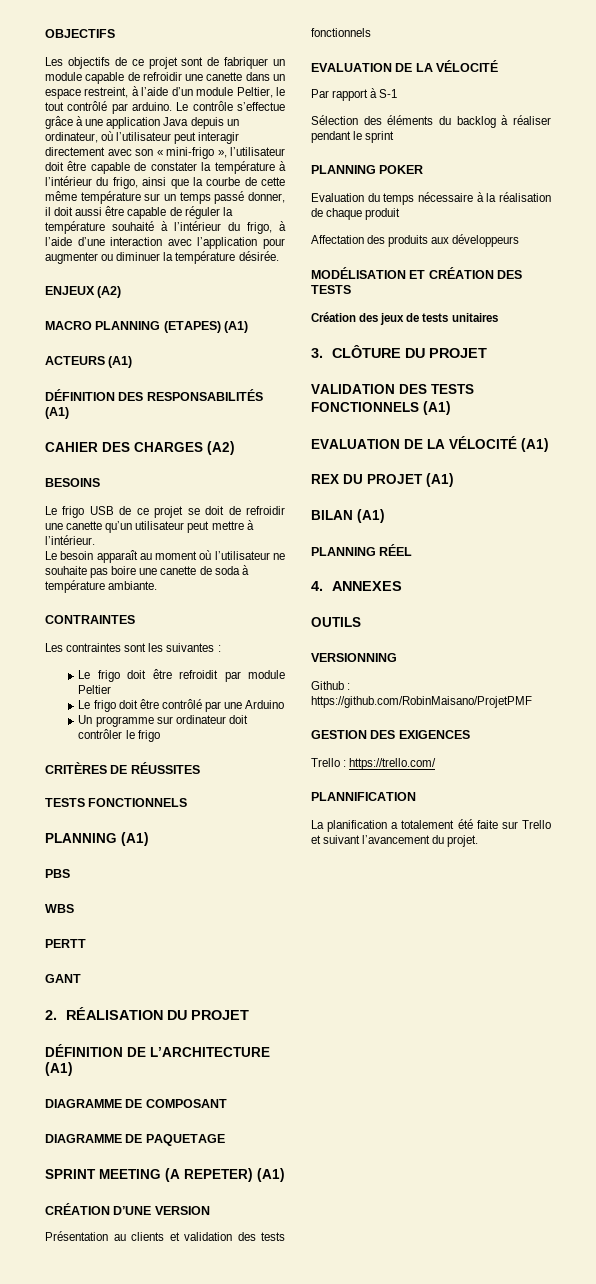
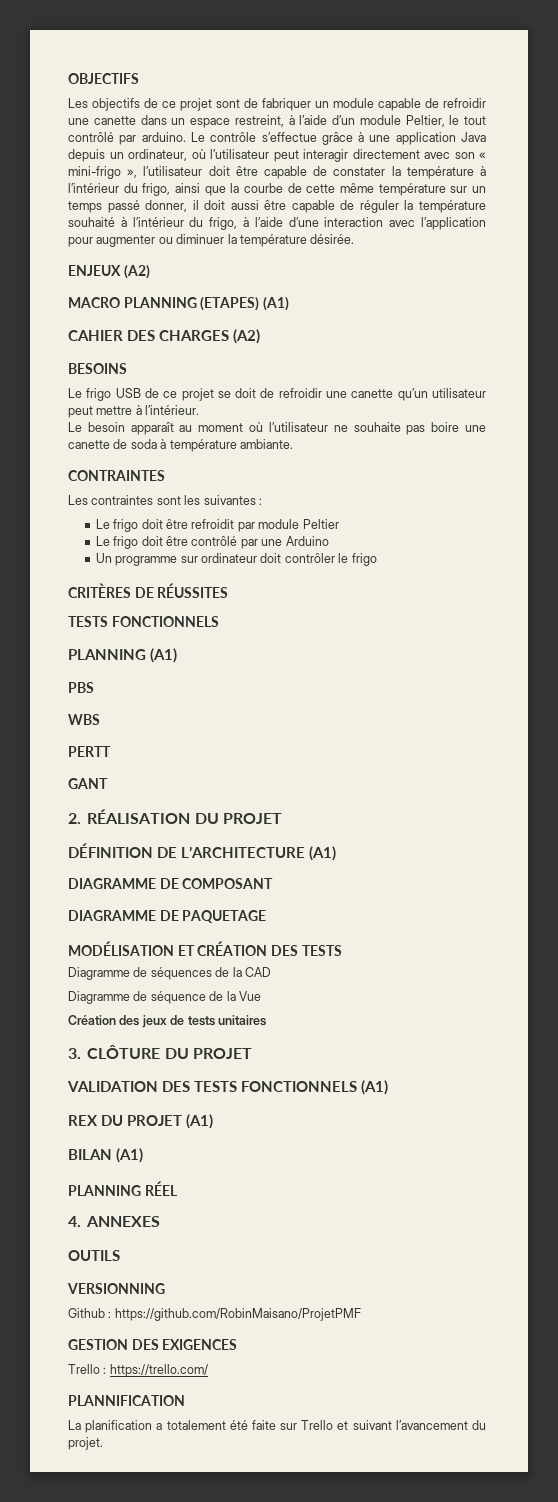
[45,356,133,368] [45,389,263,401] [45,407,69,419] // ACTEURS (A1) // DÉFINITION DES RESPONSABILITÉS (A1) -> (289, 304) none
[45,1168,285,1182] [45,1203,210,1215] [45,1231,285,1241] [311,28,371,37] [311,60,499,72] [311,88,398,101] [311,115,551,128] [311,131,395,143] [311,165,424,174] [311,192,551,205] [311,208,401,220] [311,234,520,247] // SPRINT MEETING (A REPETER) (A1) // CRÉATION D’UNE VERSION // Présentation au clients et validation des tests fonctionnels // EVALUATION DE LA VÉLOCITÉ // Par rapport à S-1 // Sélection des éléments du backlog à réaliser pendant le sprint // PLANNING POKER // Evaluation du temps nécessaire à la réalisation de chaque produit // Affectation des produits aux développeurs -> (267, 916) none
(351, 289) none -> [68,967,271,980] [68,991,261,1004] // Diagramme de séquences de la CAD // Diagramme de séquence de la Vue
[311,436,549,452] // EVALUATION DE LA VÉLOCITÉ (A1) -> (389, 1087) none

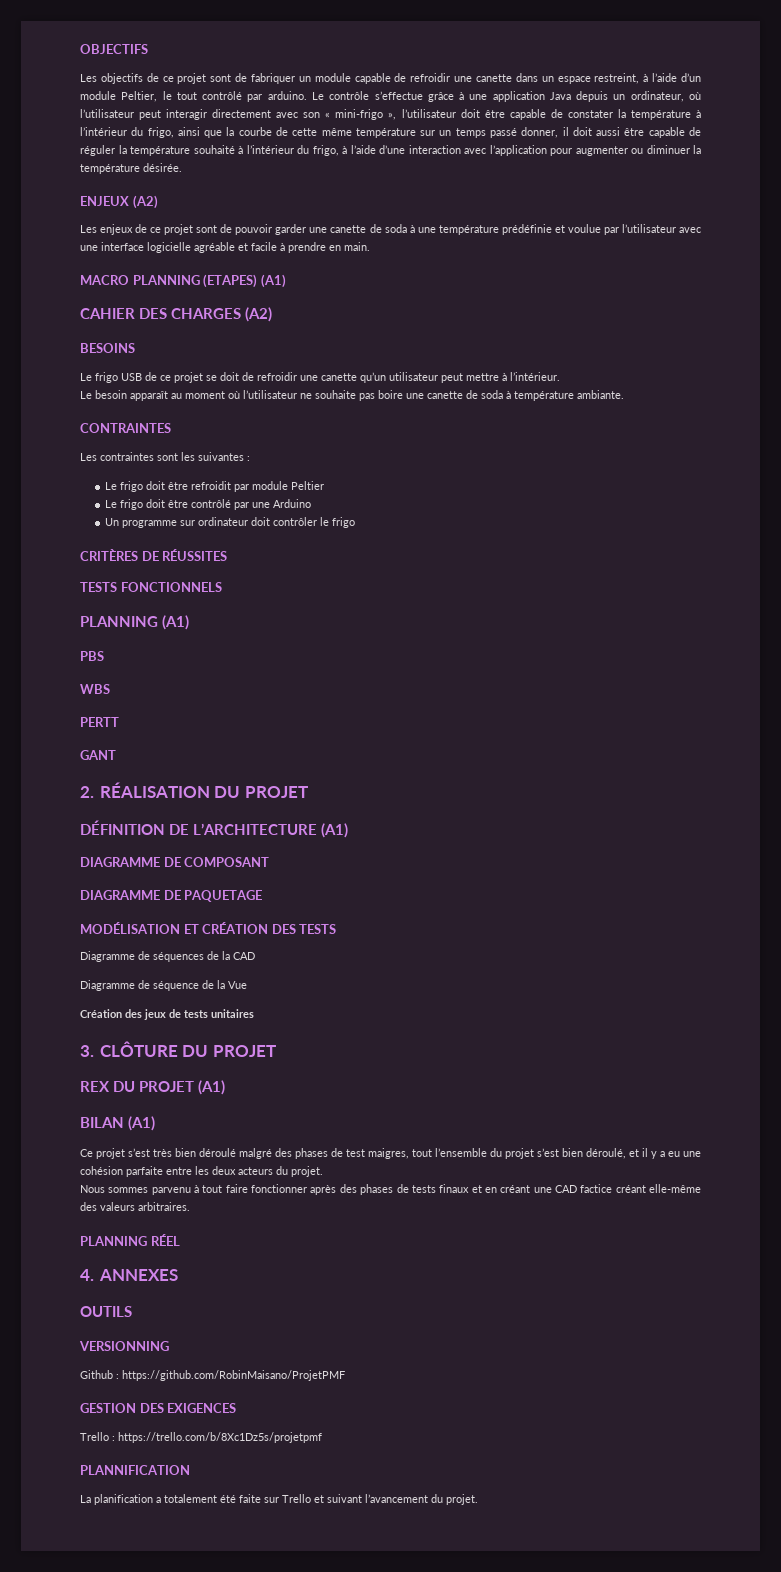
(150, 272) none -> [80,224,701,235] [80,242,370,253] // Les enjeux de ce projet sont de pouvoir garder une canette de soda à une température prédéfinie et voulue par l’utilisateur avec une interface logicielle agréable et facile à prendre en main.
[67,1080,389,1095] // VALIDATION DES TESTS FONCTIONNELS (A1) -> (276, 1051) none
(144, 1155) none -> [80,1148,701,1159] [80,1166,323,1177] [80,1184,702,1195] [80,1202,190,1211] // Ce projet s’est très bien déroulé malgré des phases de test maigres, tout l’ensemble du projet s’est bien déroulé, et il y a eu une cohésion parfaite entre les deux acteurs du projet. // Nous sommes parvenu à tout faire fonctionner après des phases de tests finaux et en créant une CAD factice créant elle-même des valeurs arbitraires.
[109,1364,208,1377] https://trello.com/ -> [118,1432,322,1443] https://trello.com/b/8Xc1Dz5s/projetpmf

